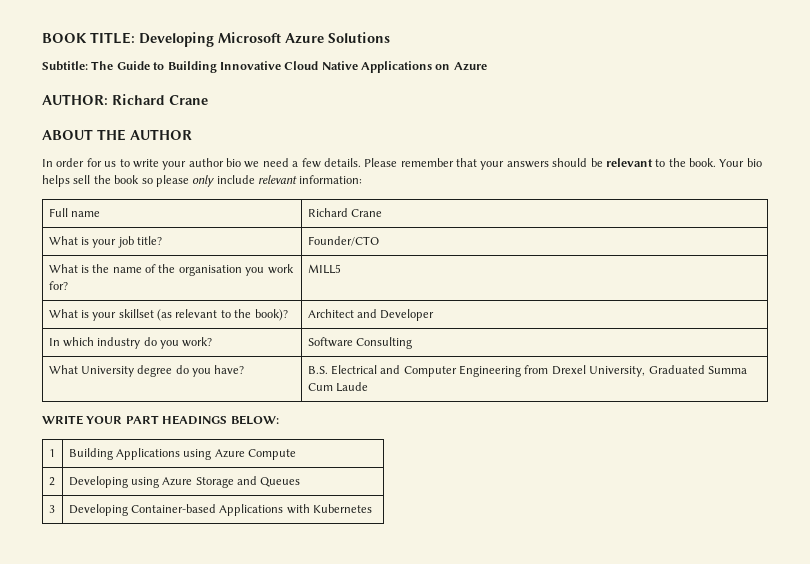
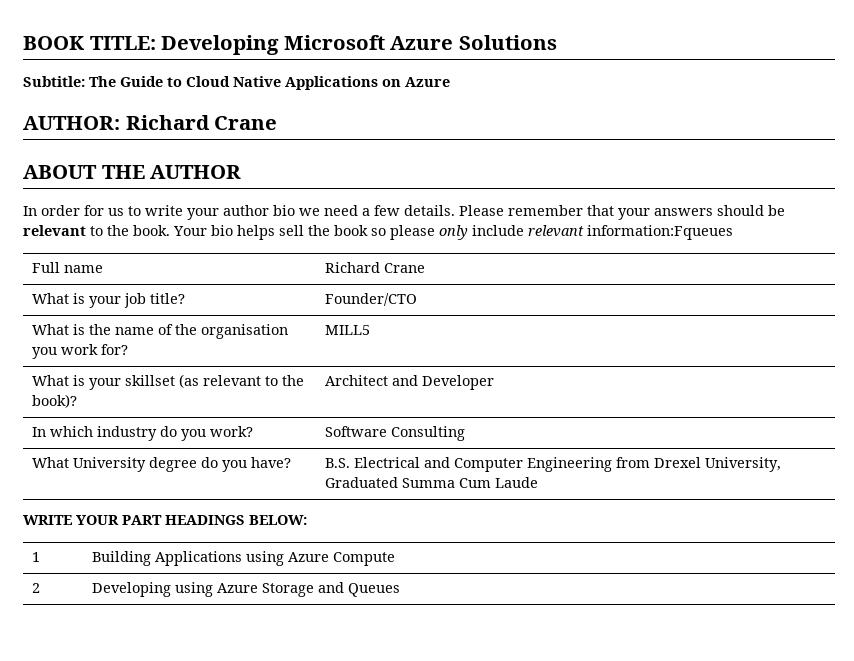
[167,61,281,73] Building Innovative -> (182, 82) none
[299,175,363,184] information: -> [587,225,733,240] information:Fqueues
[48,505,55,513] [68,504,373,516] // 3 | Developing Container-based Applications with Kubernetes -> (400, 590) none

